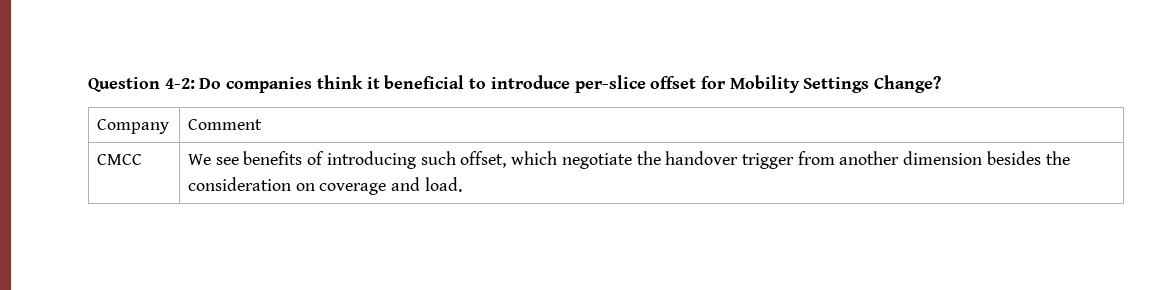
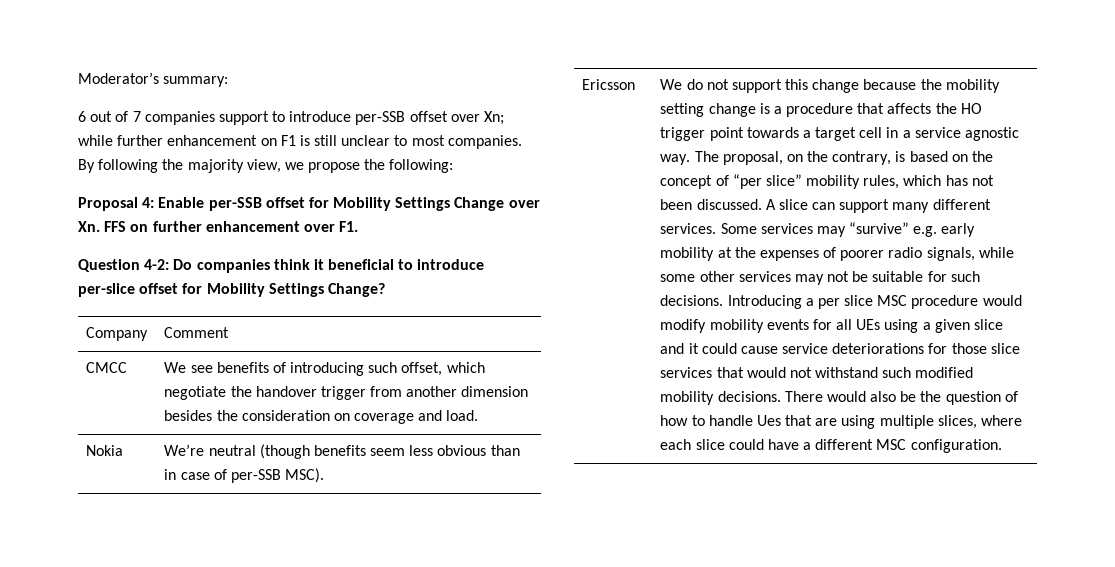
(88, 84) none -> [78,72,229,87] [78,111,505,125] [78,135,522,149] [78,159,454,173] [78,197,540,211] [78,221,359,232] Moderator’s summary: // 6 out of 7 companies support to introduce per-SSB offset over Xn; while further enhancement on F1 is still unclear to most companies. By following the majority view, we propose the following: // Proposal 4: Enable per-SSB offset for Mobility Settings Change over Xn. FFS on further enhancement over F1. //
(462, 184) none -> [86,445,124,456] [164,444,520,459] [164,468,325,483] [582,79,636,90] [660,79,1000,93] [660,103,982,117] [660,127,1020,141] [660,151,994,165] [660,174,994,189] [660,199,991,213] [660,222,976,237] [660,247,1014,261] [660,271,980,285] [660,295,1022,309] [660,319,1004,333] [660,343,1020,354] [660,367,974,378] [660,391,1018,405] [660,415,1023,429] [660,439,1002,453] // Nokia | We’re neutral (though benefits seem less obvious than in case of per-SSB MSC). // Ericsson | We do not support this change because the mobility setting change is a procedure that affects the HO trigger point towards a target cell in a service agnostic way. The proposal, on the contrary, is based on the concept of “per slice” mobility rules, which has not been discussed. A slice can support many different services. Some services may “survive” e.g. early mobility at the expenses of poorer radio signals, while some other services may not be suitable for such decisions. Introducing a per slice MSC procedure would modify mobility events for all UEs using a given slice and it could cause service deteriorations for those slice services that would not withstand such modified mobility decisions. There would also be the question of how to handle Ues that are using multiple slices, where each slice could have a different MSC configuration.

